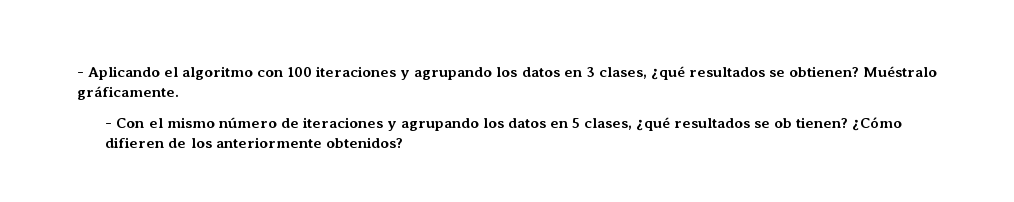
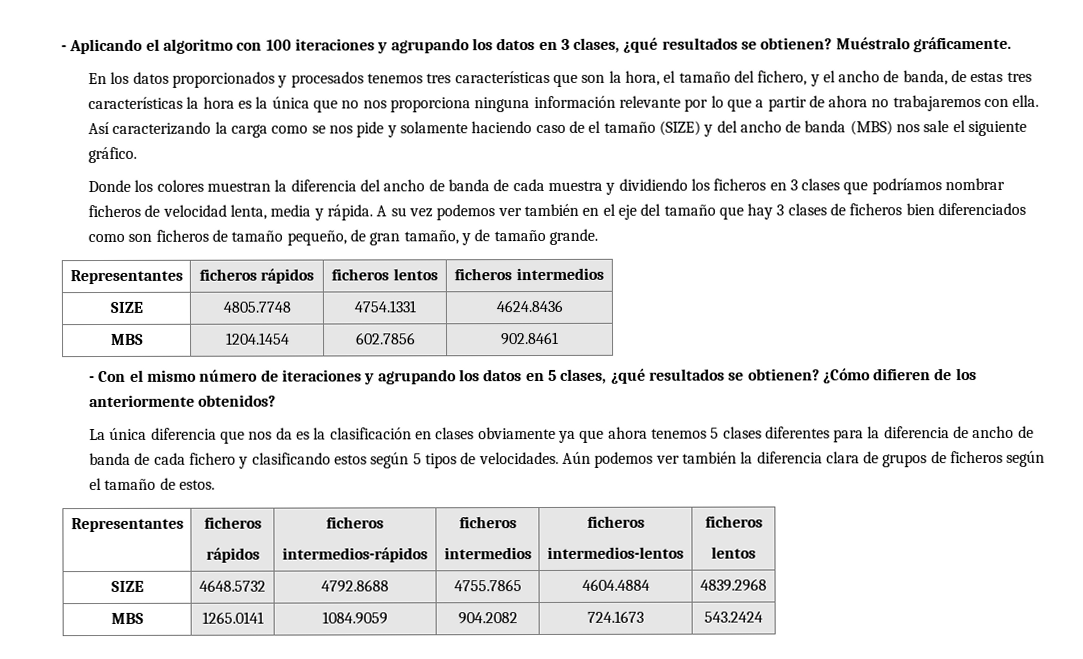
(179, 93) none -> [88,70,1032,88] [88,94,1040,113] [88,120,1028,138] [88,146,138,164] [88,177,1006,195] [88,202,1027,221] [88,228,598,246] [69,269,183,285] [198,268,315,284] [331,268,438,281] [454,267,604,281] [109,301,143,313] [222,301,291,313] [353,300,416,313] [495,299,563,313] [110,333,144,345] [225,332,290,345] [355,332,416,345] [501,331,559,346] // En los datos proporcionados y procesados tenemos tres características que son la hora, el tamaño del fichero, y el ancho de banda, de estas tres características la hora es la única que no nos proporciona ninguna información relevante por lo que a partir de ahora no trabajaremos con ella. Así caracterizando la carga como se nos pide y solamente haciendo caso de el tamaño (SIZE) y del ancho de banda (MBS) nos sale el siguiente gráfico. // Donde los colores muestran la diferencia del ancho de banda de cada muestra y dividiendo los ficheros en 3 clases que podríamos nombrar ficheros de velocidad lenta, media y rápida. A su vez podemos ver también en el eje del tamaño que hay 3 clases de ficheros bien diferenciados como son ficheros de tamaño pequeño, de gran tamaño, y de tamaño grande. // Representantes | ficheros rápidos | ficheros lentos | ficheros intermedios // SIZE | 4805.7748 | 4754.1331 | 4624.8436 // MBS | 1204.1454 | 602.7856 | 902.8461
[774,117,849,128] ob tienen? -> [747,368,820,381] obtienen?
(403, 142) none -> [89,425,1034,444] [89,450,1046,469] [89,477,216,491] [70,517,184,533] [203,516,262,529] [205,547,260,563] [326,516,384,529] [282,547,428,563] [458,516,517,529] [443,547,532,560] [586,515,645,528] [547,546,684,559] [704,515,763,528] [711,546,756,559] [110,580,144,592] [199,579,266,592] [321,579,389,593] [453,579,522,592] [581,578,650,591] [700,578,767,592] [110,612,144,624] [201,611,264,624] [322,611,388,625] [457,612,518,625] [587,610,644,623] [704,611,763,623] // La única diferencia que nos da es la clasificación en clases obviamente ya que ahora tenemos 5 clases diferentes para la diferencia de ancho de banda de cada fichero y clasificando estos según 5 tipos de velocidades. Aún podemos ver también la diferencia clara de grupos de ficheros según el tamaño de estos. // Representantes | ficheros // rápidos | ficheros // intermedios-rápidos | ficheros // intermedios | ficheros // intermedios-lentos | ficheros // lentos // SIZE | 4648.5732 | 4792.8688 | 4755.7865 | 4604.4884 | 4839.2968 // MBS | 1265.0141 | 1084.9059 | 904.2082 | 724.1673 | 543.2424

